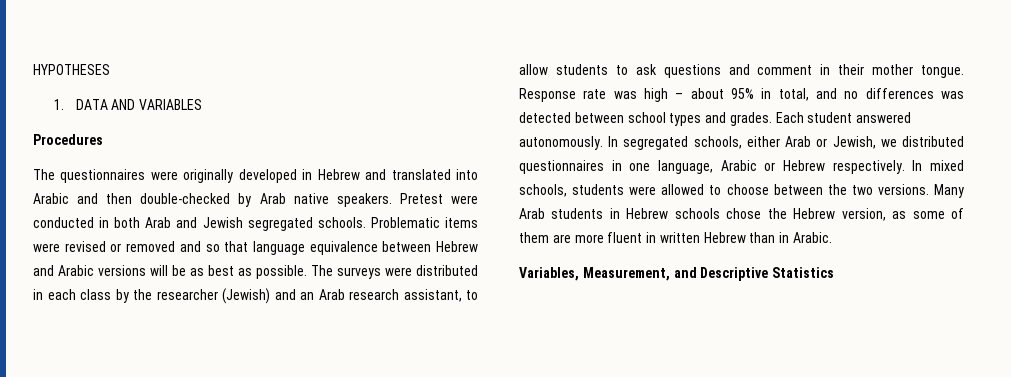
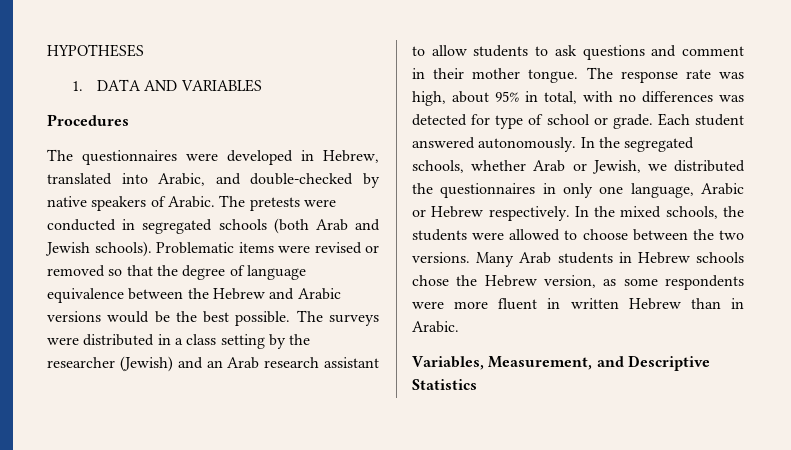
[183,169,234,183] originally -> (218, 157) none
[317,169,479,180] [33,193,478,207] [33,217,141,228] Hebrew and translated into Arabic and then double-checked by Arab native speakers. Pretest were conducted in both -> [323,150,379,163] [47,173,380,188] [47,195,336,211] [47,218,309,234] Hebrew, translated into Arabic, and double-checked by native speakers of Arabic. The pretests were conducted in segregated schools (both
[247,217,366,231] segregated schools. -> [94,241,152,257] schools).
[179,241,201,252] and -> (105, 271) none
(249, 246) none -> [156,265,245,280] the degree of
(432, 246) none -> [187,288,209,299] the
[150,265,252,276] will be as best as -> [107,311,230,323] would be the best
[47,289,111,300] each class -> [174,334,265,349] a class setting
[403,289,462,302] assistant, -> [324,357,379,368] assistant
[519,88,684,102] Response rate was high – -> [586,67,744,83] [412,91,446,106] The response rate was high,
[816,88,837,99] and -> [583,91,613,102] with
[574,112,772,126] between school types and grades. -> [471,114,653,129] for type of school or grade.
(619, 141) none -> [598,137,620,148] the
[746,136,780,147] either -> [471,160,527,171] whether
(964, 141) none -> [412,183,433,194] the
(622, 165) none -> [563,183,593,198] only
(923, 165) none -> [594,206,616,217] the
(567, 190) none -> [723,206,744,217] the
[950,208,964,219] [519,232,571,243] of them are -> [665,275,744,290] [412,301,444,309] respondents were

